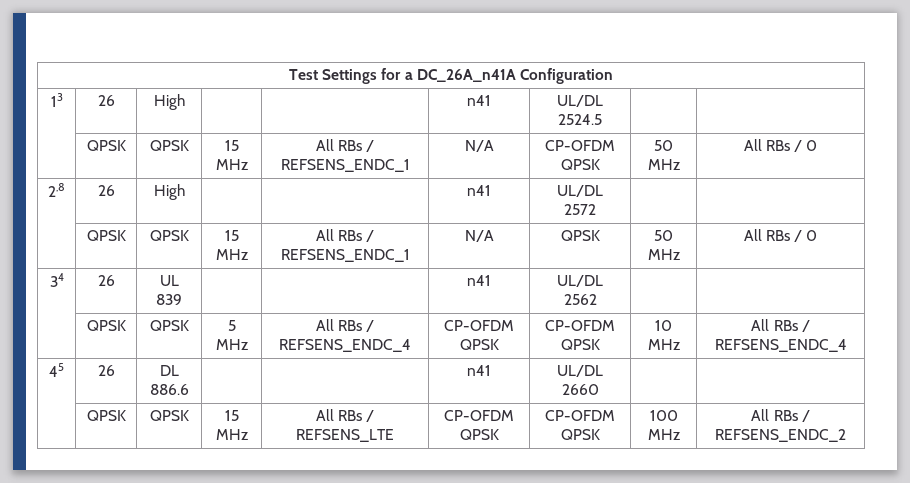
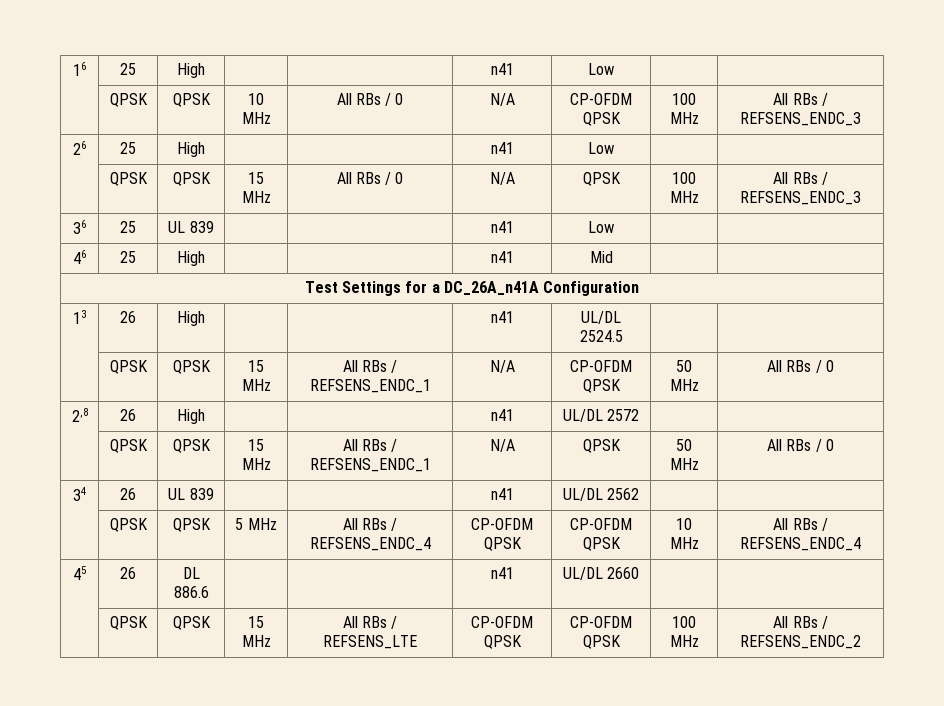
(289, 74) none -> [73,62,86,76] [120,63,136,75] [177,63,205,78] [490,63,514,75] [587,63,614,75] [109,93,148,107] [172,93,211,107] [248,93,264,105] [241,112,271,124] [336,93,404,106] [489,93,515,106] [570,93,632,105] [582,112,621,126] [671,93,696,105] [669,112,699,124] [773,93,828,106] [739,112,861,126] [73,141,86,155] [120,142,136,154] [177,142,205,157] [490,142,514,154] [587,142,614,154] [109,172,148,186] [172,172,211,186] [248,172,264,184] [241,191,271,203] [336,172,404,185] [489,172,515,185] [582,172,621,186] [671,172,696,184] [669,191,699,203] [773,172,828,185] [739,191,861,205] [73,220,86,234] [120,221,136,233] [168,221,214,233] [490,221,514,233] [587,221,614,233] [73,250,86,264] [120,251,136,263] [177,251,205,266] [490,251,514,263] [589,251,613,263] 16 | 25 | High | | | n41 | Low | | // | QPSK | QPSK | 10 MHz | All RBs / 0 | N/A | CP-OFDM QPSK | 100 MHz | All RBs / REFSENS_ENDC_3 // 26 | 25 | High | | | n41 | Low | | // | QPSK | QPSK | 15 MHz | All RBs / 0 | N/A | QPSK | 100 MHz | All RBs / REFSENS_ENDC_3 // 36 | 25 | UL 839 | | | n41 | Low | | // 46 | 25 | High | | | n41 | Mid | | //

